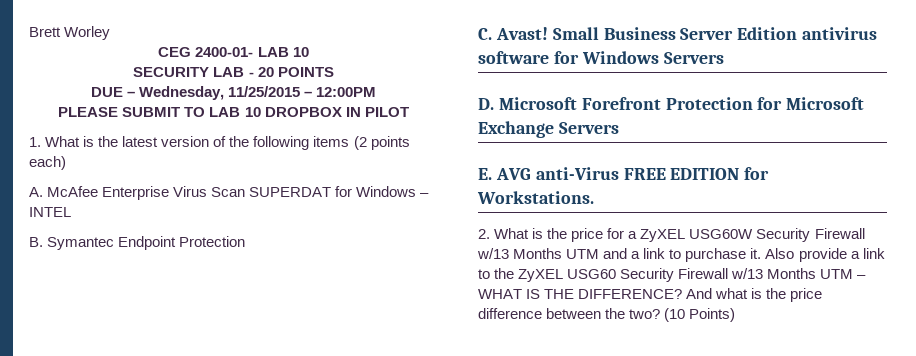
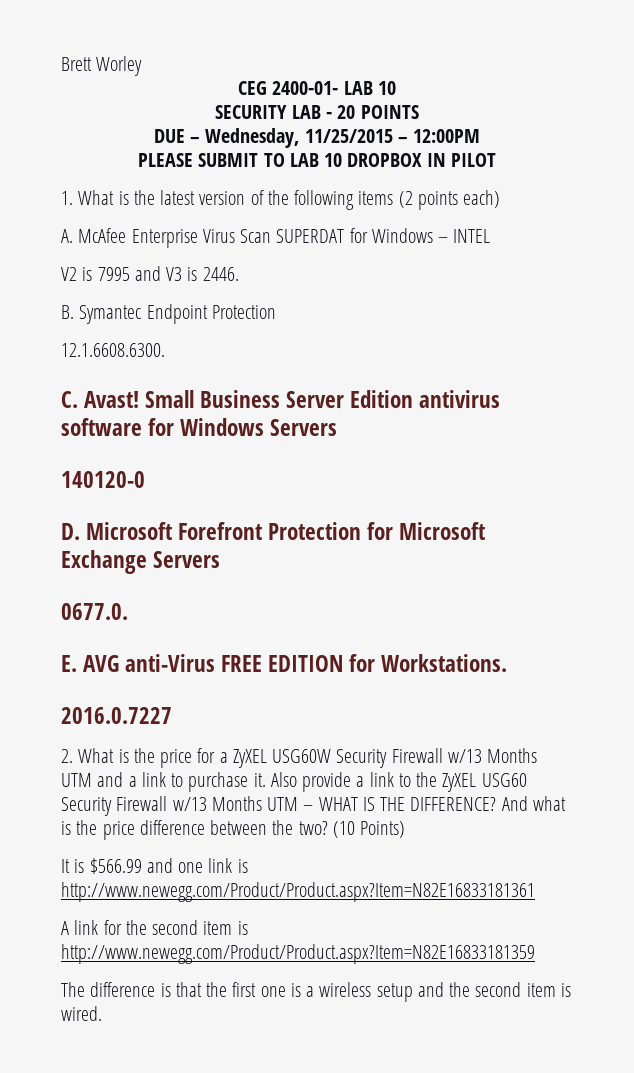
(71, 212) none -> [61,266,239,281] // V2 is 7995 and V3 is 2446.
(246, 241) none -> [61,343,165,357] // 12.1.6608.6300.
(724, 58) none -> [61,471,145,488] // 140120-0
(619, 128) none -> [61,603,128,620] // 0677.0.
(594, 197) none -> [61,707,172,724] // 2016.0.7227
(736, 315) none -> [61,858,248,874] [61,882,535,902] [61,920,248,935] [61,944,535,964] [61,982,571,1002] [61,1006,102,1021] // It is $566.99 and one link is http://www.newegg.com/Product/Product.aspx?Item=N82E16833181361 // A link for the second item is http://www.newegg.com/Product/Product.aspx?Item=N82E16833181359 // The difference is that the first one is a wireless setup and the second item is wired.

